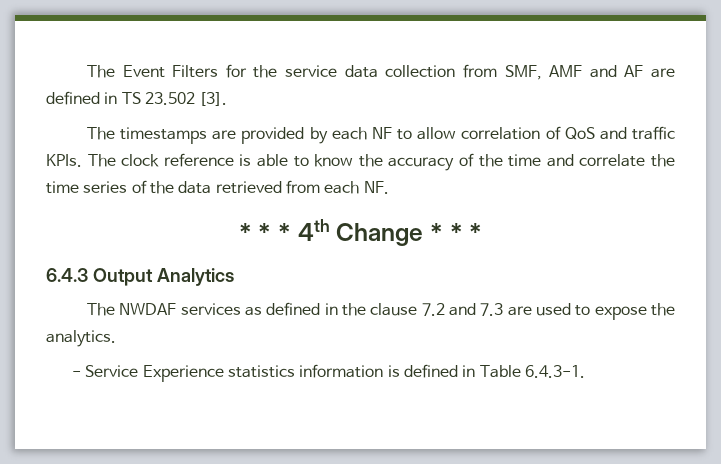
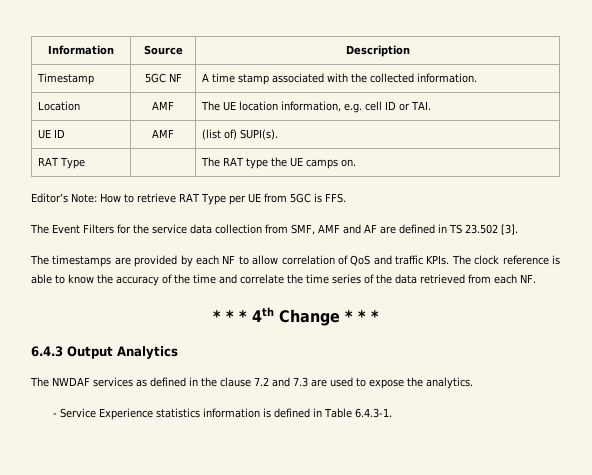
(87, 71) none -> [48,45,114,55] [143,45,183,55] [345,45,410,57] [36,73,94,85] [144,73,182,83] [201,73,477,85] [37,101,80,111] [152,101,174,110] [200,101,431,113] [37,129,65,139] [152,129,174,138] [201,129,278,140] [37,157,85,169] [200,157,356,169] [31,193,346,205] Information | Source | Description // Timestamp | 5GC NF | A time stamp associated with the collected information. // Location | AMF | The UE location information, e.g. cell ID or TAI. // UE ID | AMF | (list of) SUPI(s). // RAT Type | | The RAT type the UE camps on. // Editor’s Note: How to retrieve RAT Type per UE from 5GC is FFS. //

